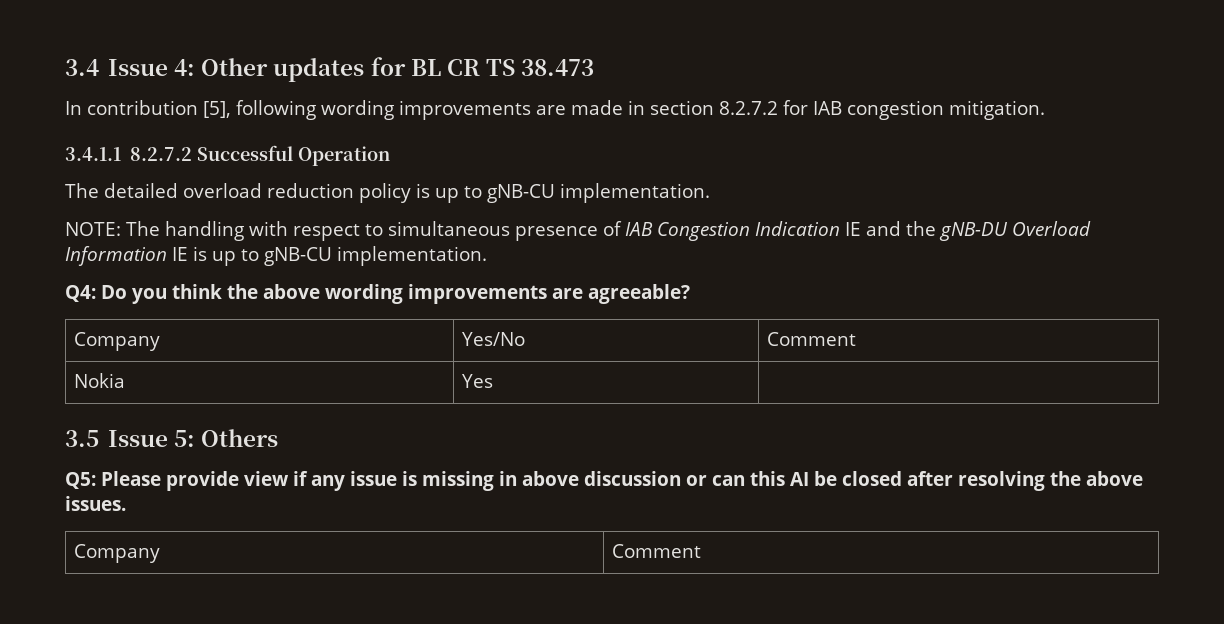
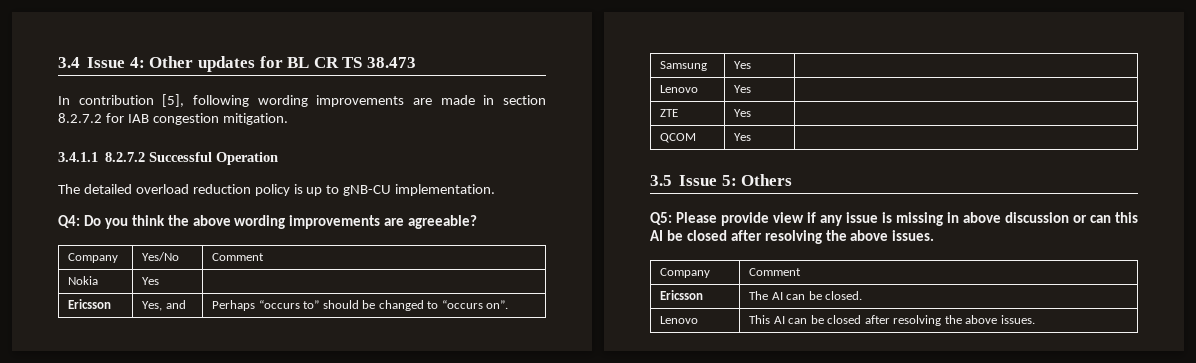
[65,221,1091,241] [65,246,487,266] // NOTE: The handling with respect to simultaneous presence of IAB Congestion Indication IE and the gNB-DU Overload Information IE is up to gNB-CU implementation. -> (496, 190) none
(494, 381) none -> [68,299,112,309] [142,300,186,311] [212,300,509,311] [660,61,708,71] [734,61,752,69] [660,85,699,93] [734,85,752,93] [660,109,679,117] [734,109,752,117] [660,133,697,143] [734,133,752,141] // Ericsson | Yes, and | Perhaps “occurs to” should be changed to “occurs on”. // Samsung | Yes | // Lenovo | Yes | // ZTE | Yes | // QCOM | Yes |
(702, 551) none -> [660,290,704,300] [749,291,863,300] [660,316,699,324] [749,315,1035,326] // Ericsson | The AI can be closed. // Lenovo | This AI can be closed after resolving the above issues.

